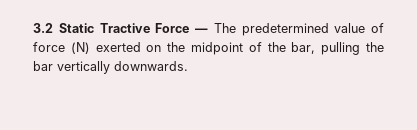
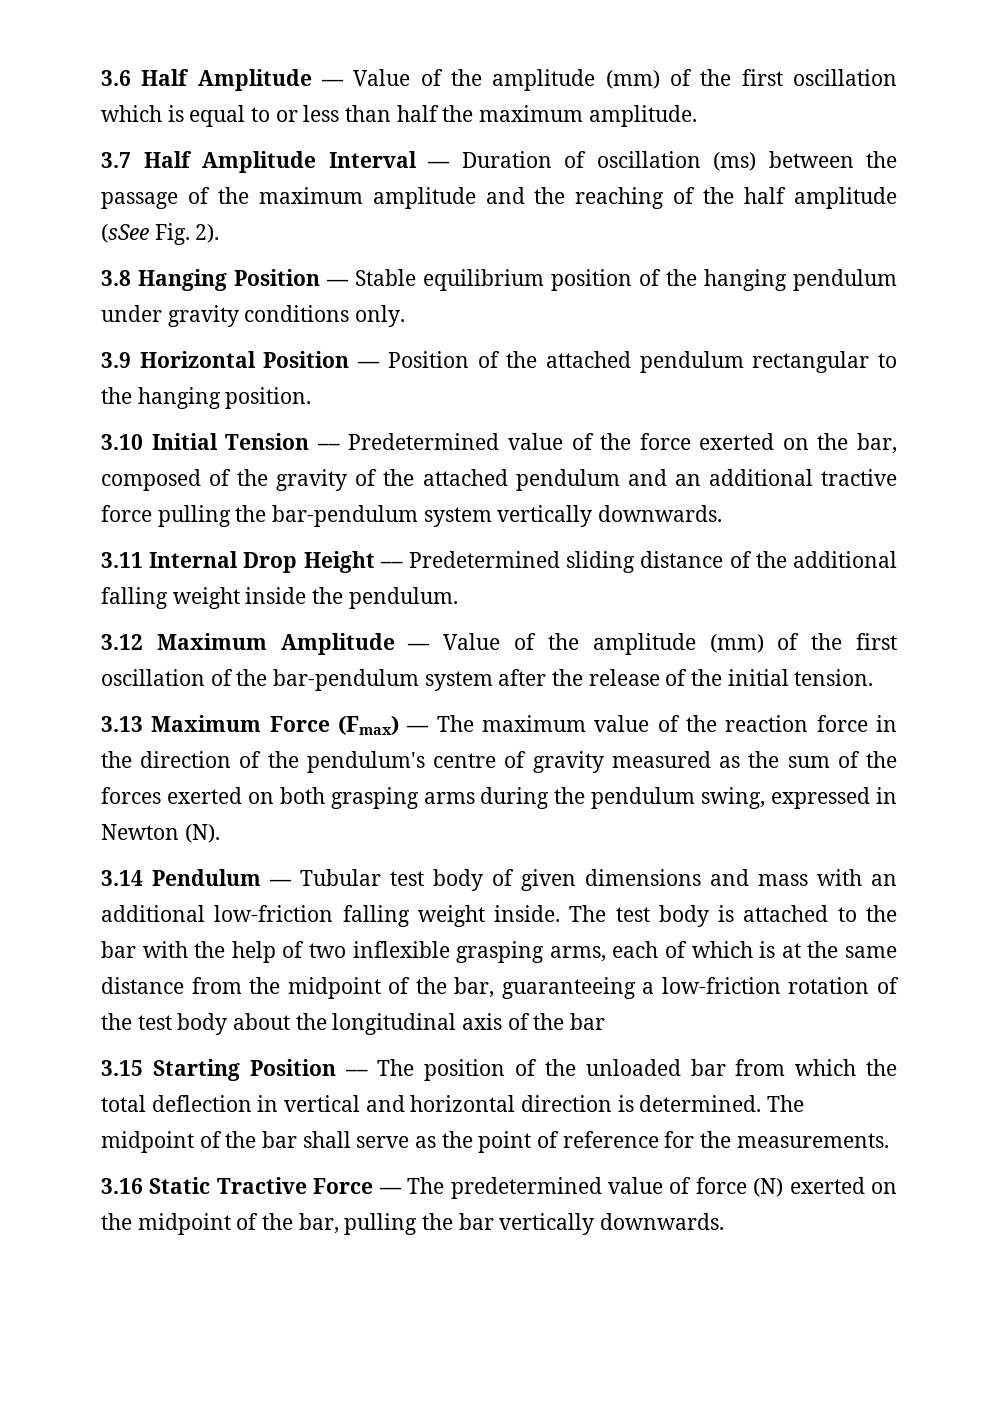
[33,23,53,33] 3.2 -> [101,69,898,91] [101,105,697,127] [101,151,897,173] [101,187,897,209] [101,223,220,245] [101,269,897,291] [101,305,406,327] [101,351,897,373] [101,387,312,409] [101,433,898,454] [101,469,897,491] [101,505,723,527] [101,551,898,573] [101,587,458,609] [101,633,898,655] [101,669,874,691] [101,715,898,735] [101,751,898,773] [101,787,897,809] [101,824,220,843] [101,869,897,891] [101,905,897,927] [101,941,898,963] [101,977,899,999] [101,1013,606,1035] [101,1059,897,1081] [101,1095,805,1112] [101,1131,889,1153] [101,1178,143,1194] 3.6 Half Amplitude — Value of the amplitude (mm) of the first oscillation which is equal to or less than half the maximum amplitude. // 3.7 Half Amplitude Interval — Duration of oscillation (ms) between the passage of the maximum amplitude and the reaching of the half amplitude (sSee Fig. 2). // 3.8 Hanging Position — Stable equilibrium position of the hanging pendulum under gravity conditions only. // 3.9 Horizontal Position — Position of the attached pendulum rectangular to the hanging position. // 3.10 Initial Tension –– Predetermined value of the force exerted on the bar, composed of the gravity of the attached pendulum and an additional tractive force pulling the bar-pendulum system vertically downwards. // 3.11 Internal Drop Height –– Predetermined sliding distance of the additional falling weight inside the pendulum. // 3.12 Maximum Amplitude — Value of the amplitude (mm) of the first oscillation of the bar-pendulum system after the release of the initial tension. // 3.13 Maximum Force (Fmax) — The maximum value of the reaction force in the direction of the pendulum's centre of gravity measured as the sum of the forces exerted on both grasping arms during the pendulum swing, expressed in Newton (N). // 3.14 Pendulum — Tubular test body of given dimensions and mass with an additional low-friction falling weight inside. The test body is attached to the bar with the help of two inflexible grasping arms, each of which is at the same distance from the midpoint of the bar, guaranteeing a low-friction rotation of the test body about the longitudinal axis of the bar // 3.15 Starting Position –– The position of the unloaded bar from which the total deflection in vertical and horizontal direction is determined. The midpoint of the bar shall serve as the point of reference for the measurements. // 3.16

